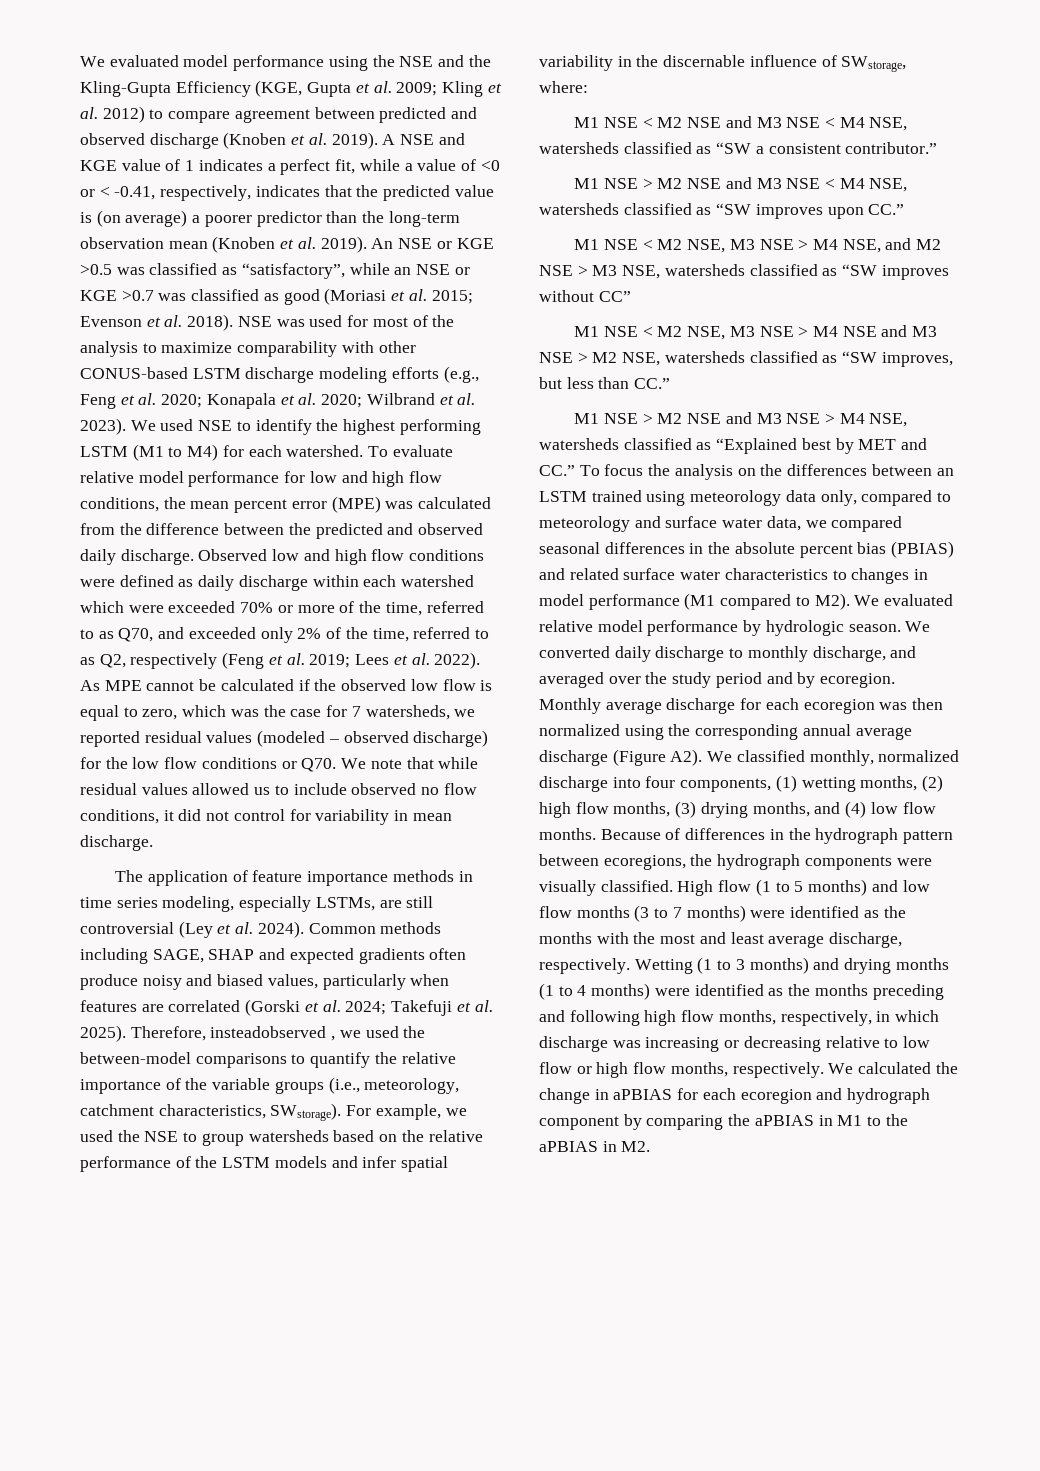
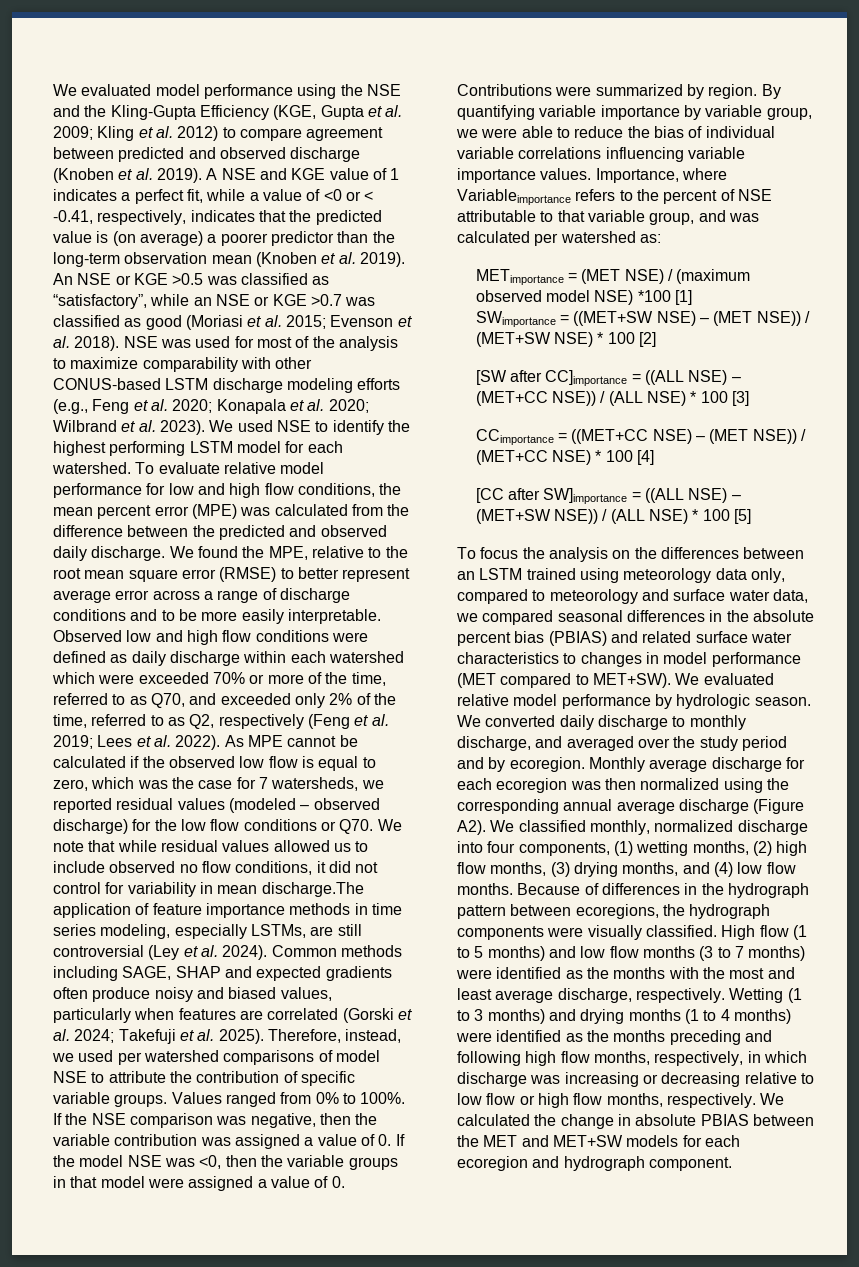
[132,444,219,461] (M1 to M4) -> [236,441,281,453] model
(194, 557) none -> [169,546,408,560] [53,567,411,582] [53,588,350,603] [53,609,381,624] We found the MPE, relative to the root mean square error (RMSE) to better represent average error across a range of discharge conditions and to be more easily interpretable.
[80,835,153,851] [115,870,144,882] discharge. // The -> [261,882,364,897] discharge.The
[210,1026,426,1041] [80,1052,456,1068] [80,1077,460,1094] [80,1103,467,1121] [80,1130,483,1146] [80,1156,449,1172] [539,55,907,72] [539,81,588,93] [574,116,908,131] [539,142,938,154] [574,177,908,192] [539,203,905,219] [574,238,942,253] [539,264,949,280] [539,290,631,302] [574,325,938,340] [539,351,953,367] [539,377,671,389] [574,412,908,427] [539,438,928,454] [539,465,575,476] insteadobserved , we used the between-model comparisons to quantify the relative importance of the variable groups (i.e., meteorology, catchment characteristics, SWstorage). For example, we used the NSE to group watersheds based on the relative performance of the LSTM models and infer spatial variability in the discernable influence of SWstorage, where: // M1 NSE < M2 NSE and M3 NSE < M4 NSE, watersheds classified as “SW a consistent contributor.” // M1 NSE > M2 NSE and M3 NSE < M4 NSE, watersheds classified as “SW improves upon CC.” // M1 NSE < M2 NSE, M3 NSE > M4 NSE, and M2 NSE > M3 NSE, watersheds classified as “SW improves without CC” // M1 NSE < M2 NSE, M3 NSE > M4 NSE and M3 NSE > M2 NSE, watersheds classified as “SW improves, but less than CC.” // M1 NSE > M2 NSE and M3 NSE > M4 NSE, watersheds classified as “Explained best by MET and CC.” -> [345,1029,402,1043] [52,1050,380,1065] [53,1071,355,1086] [53,1092,406,1107] [53,1113,378,1128] [53,1134,405,1149] [53,1155,398,1170] [53,1176,345,1191] [457,84,781,99] [457,105,812,120] [456,126,775,138] [457,147,745,162] [457,168,727,183] [457,189,772,205] [457,210,759,225] [457,231,661,246] [475,269,751,285] [475,290,692,305] [475,311,810,327] [475,332,656,347] [475,370,741,386] [475,391,749,406] [475,429,806,445] [475,450,654,465] [475,488,741,504] [475,509,751,524] instead, we used per watershed comparisons of model NSE to attribute the contribution of specific variable groups. Values ranged from 0% to 100%. If the NSE comparison was negative, then the variable contribution was assigned a value of 0. If the model NSE was <0, then the variable groups in that model were assigned a value of 0. Contributions were summarized by region. By quantifying variable importance by variable group, we were able to reduce the bias of individual variable correlations influencing variable importance values. Importance, where Variableimportance refers to the percent of NSE attributable to that variable group, and was calculated per watershed as: // METimportance = (MET NSE) / (maximum observed model NSE) *100 [1] // SWimportance = ((MET+SW NSE) – (MET NSE)) / (MET+SW NSE) * 100 [2] // [SW after CC]importance = ((ALL NSE) – (MET+CC NSE)) / (ALL NSE) * 100 [3] // CCimportance = ((MET+CC NSE) – (MET NSE)) / (MET+CC NSE) * 100 [4] // [CC after SW]importance = ((ALL NSE) – (MET+SW NSE)) / (ALL NSE) * 100 [5] //
[684,593,850,610] (M1 compared to M2). -> [457,673,671,688] (MET compared to MET+SW).
[613,1089,673,1100] aPBIAS -> [635,1114,814,1126] [457,1135,679,1147] absolute PBIAS between the MET and MET+SW models
[539,1114,908,1130] [539,1141,651,1152] component by comparing the aPBIAS in M1 to the aPBIAS in M2. -> [648,1157,732,1171] component.

